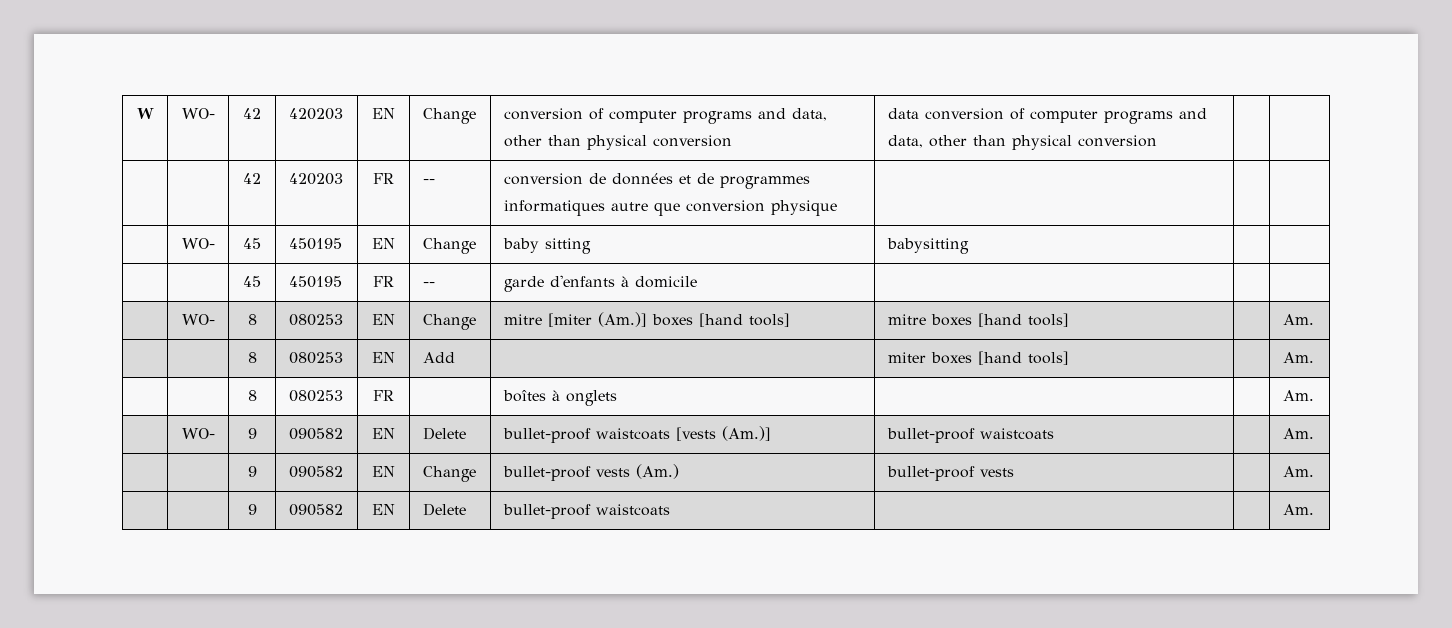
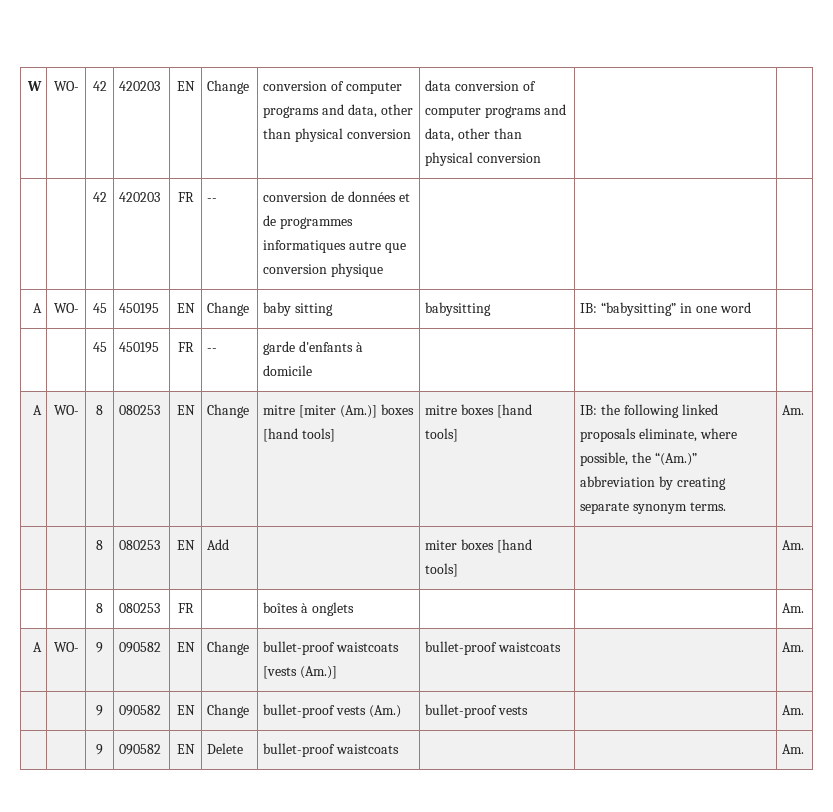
(837, 208) none -> [32,303,42,313] A
(969, 246) none -> [580,302,751,316] IB: “babysitting” in one word
(697, 282) none -> [32,405,42,415] A
(1069, 320) none -> [580,404,718,418] [580,428,737,442] [580,452,697,466] [580,476,726,490] [580,502,726,514] IB: the following linked proposals eliminate, where possible, the “(Am.)” abbreviation by creating separate synonym terms.
(1314, 395) none -> [32,642,42,652] A
[422,427,466,440] Delete -> [207,641,250,655] Change

